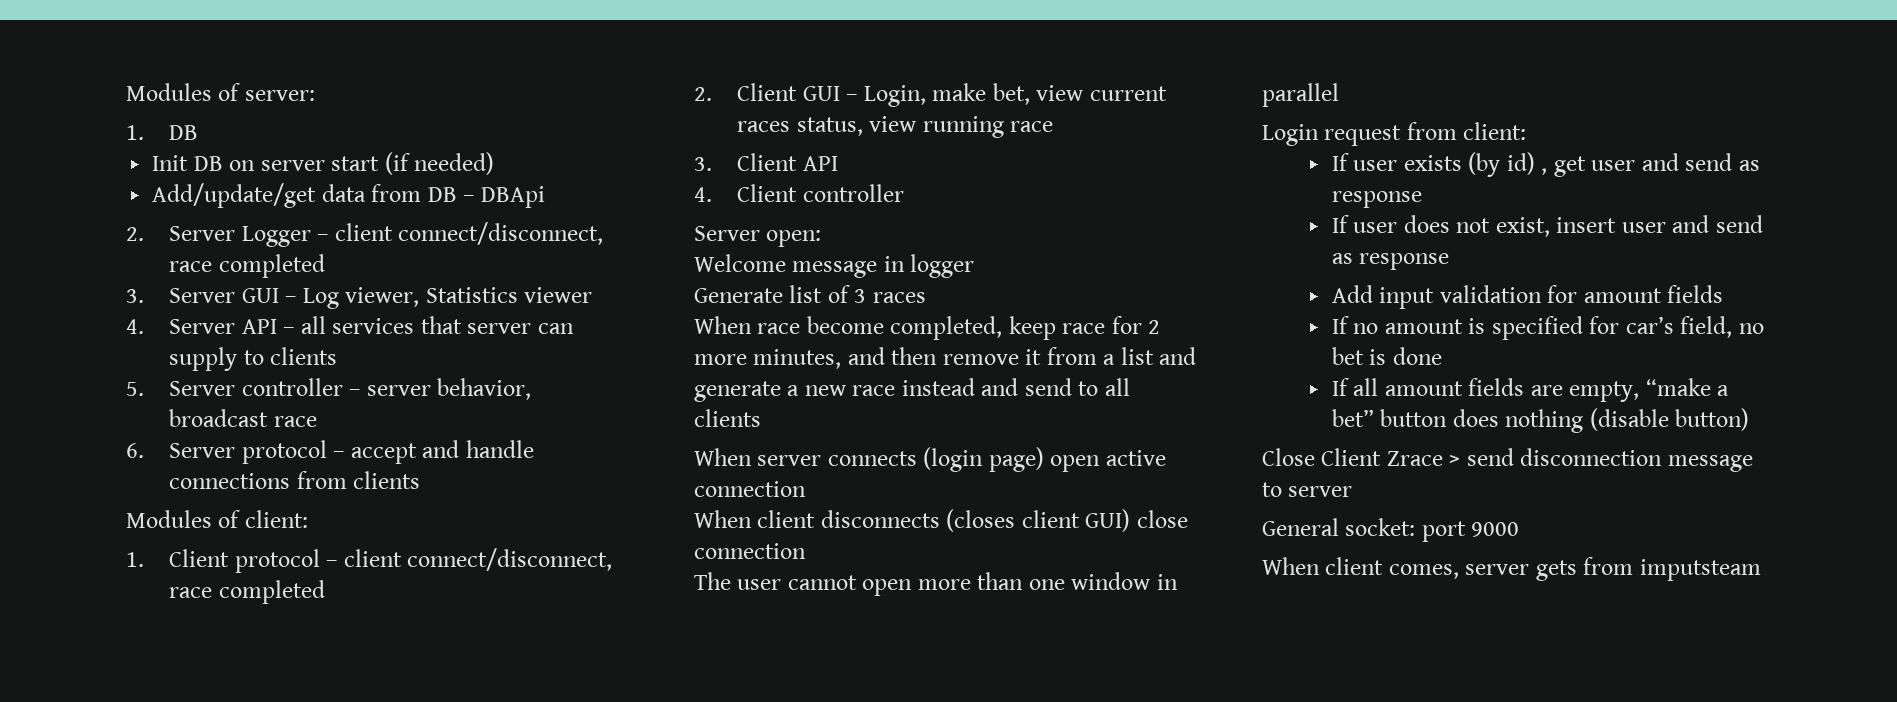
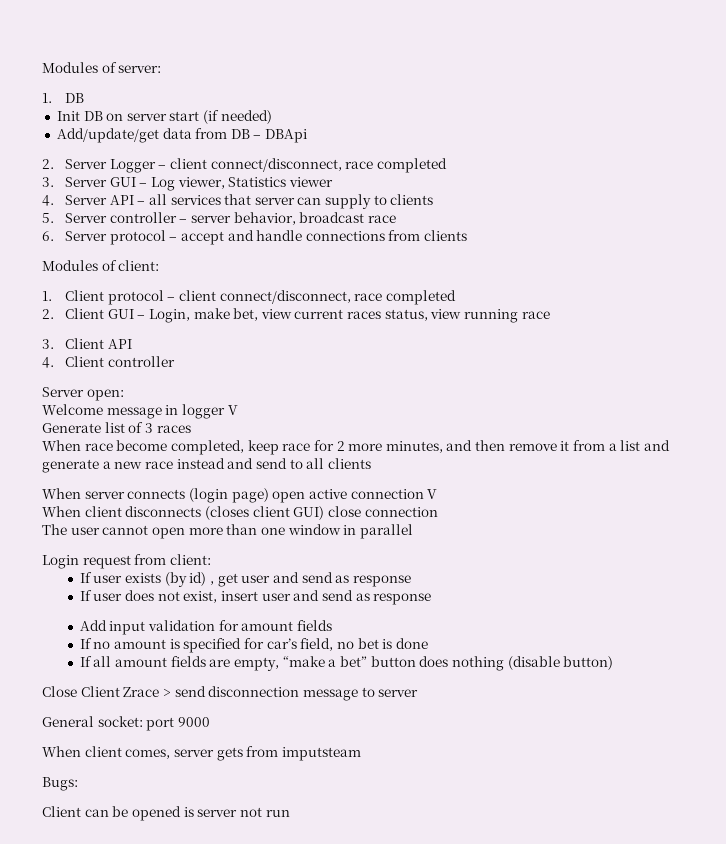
(975, 266) none -> [227,405,238,415] V
(806, 489) none -> [427,489,438,499] V
(1761, 570) none -> [42,777,78,791] [42,806,290,821] // Bugs: // Client can be opened is server not run

